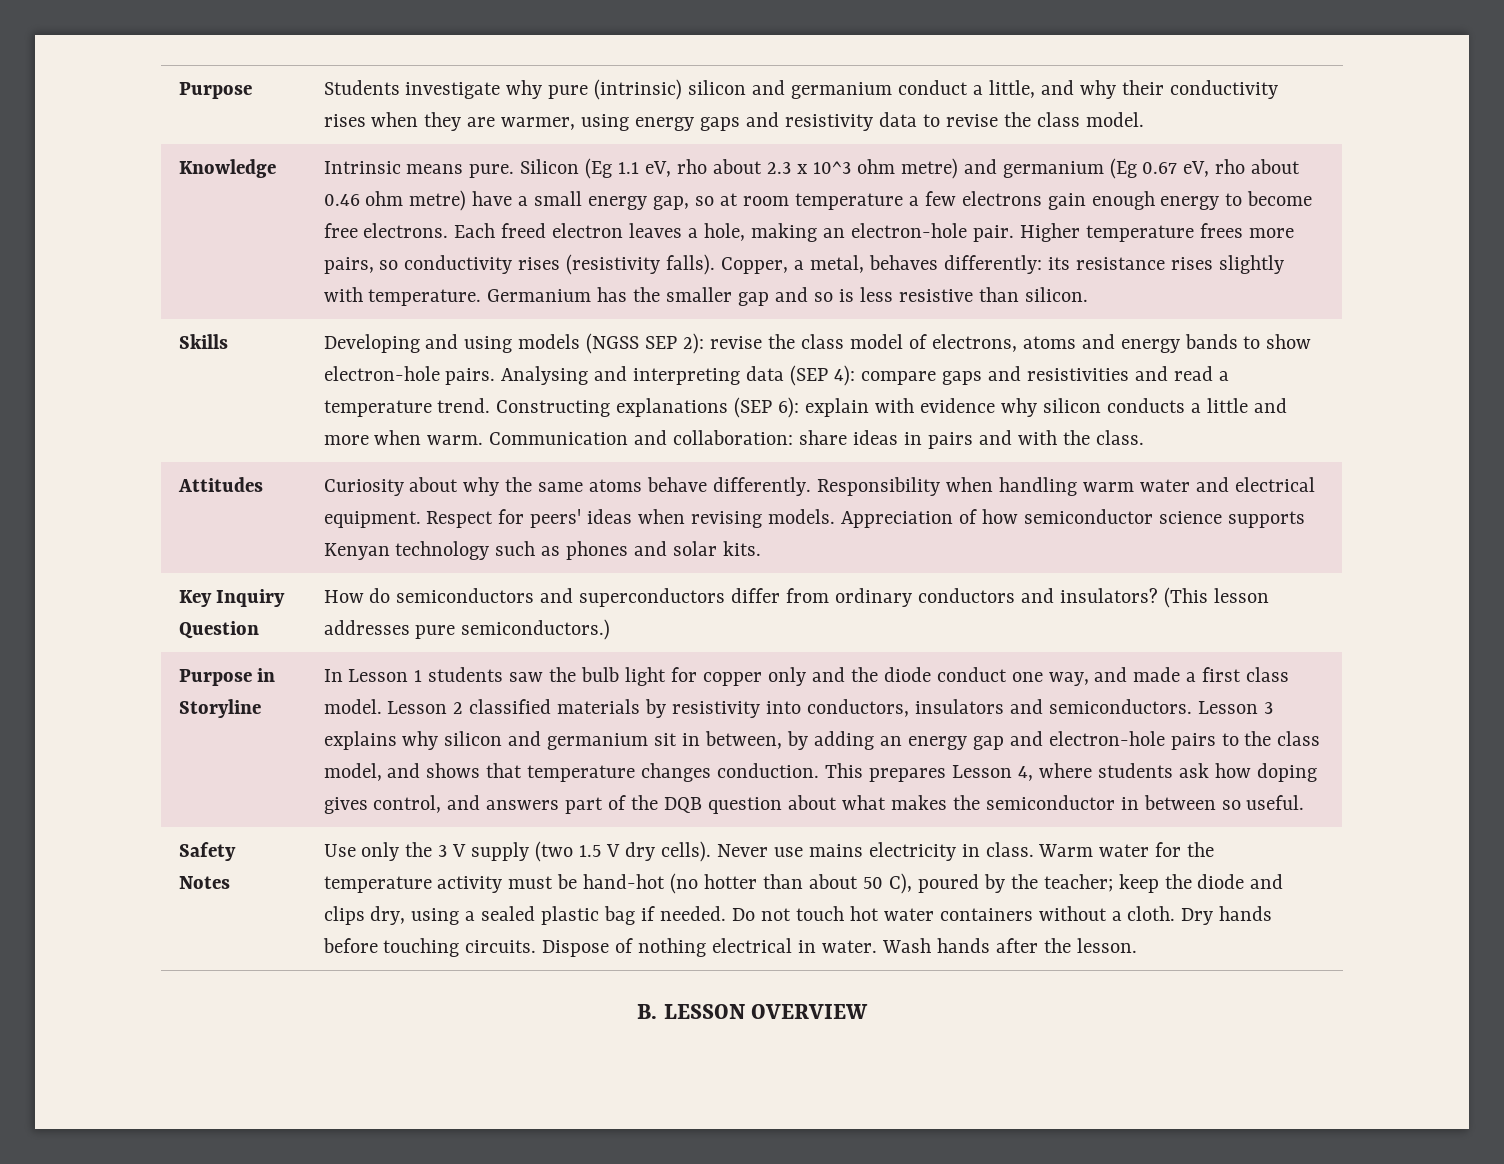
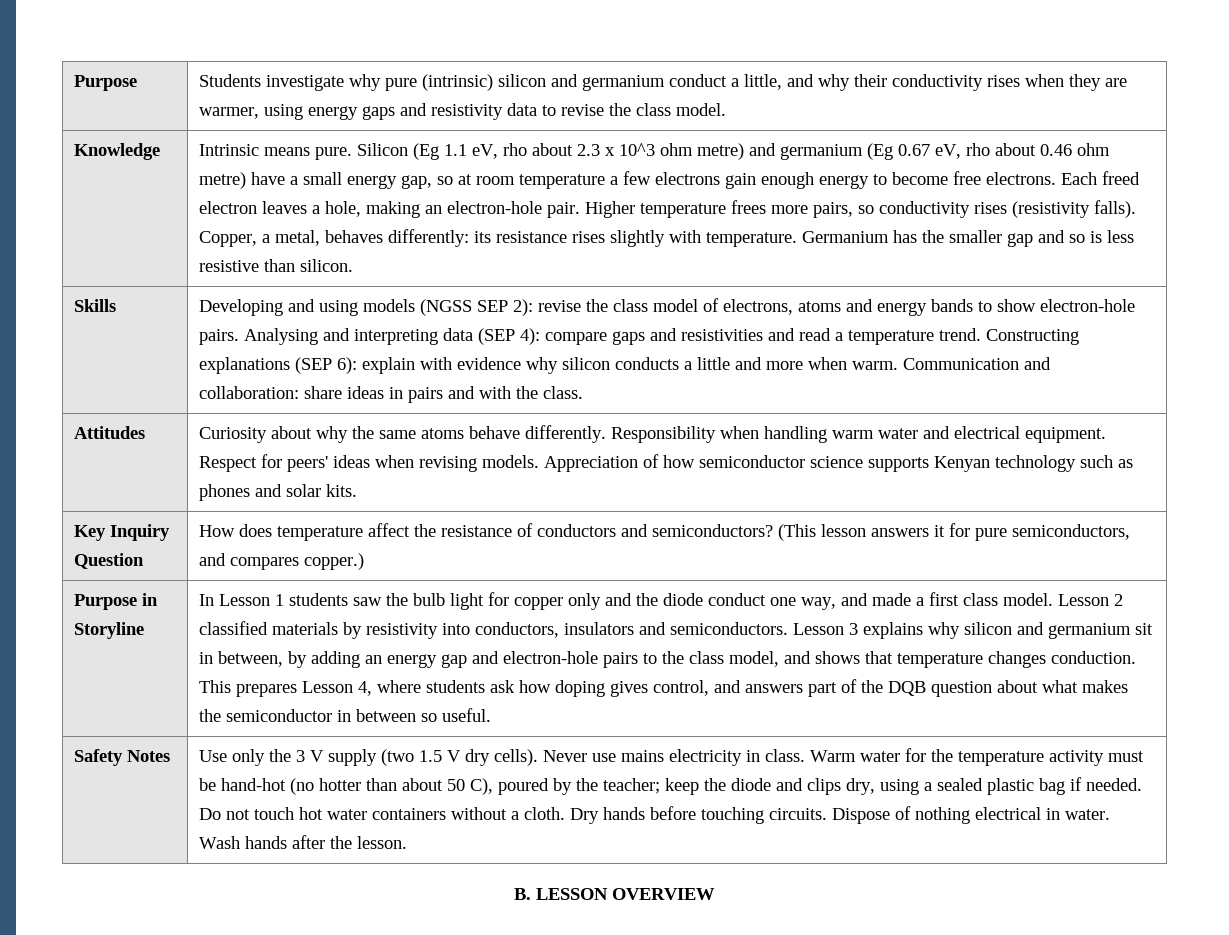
[369,588,913,607] do semiconductors and superconductors differ from ordinary -> [239,523,534,541] does temperature affect the resistance of
[1059,588,1158,603] insulators? -> [652,524,774,537] semiconductors?
[323,619,611,640] addresses pure semiconductors.) -> [871,523,1131,541] [199,553,365,570] answers it for pure semiconductors, and compares copper.)

